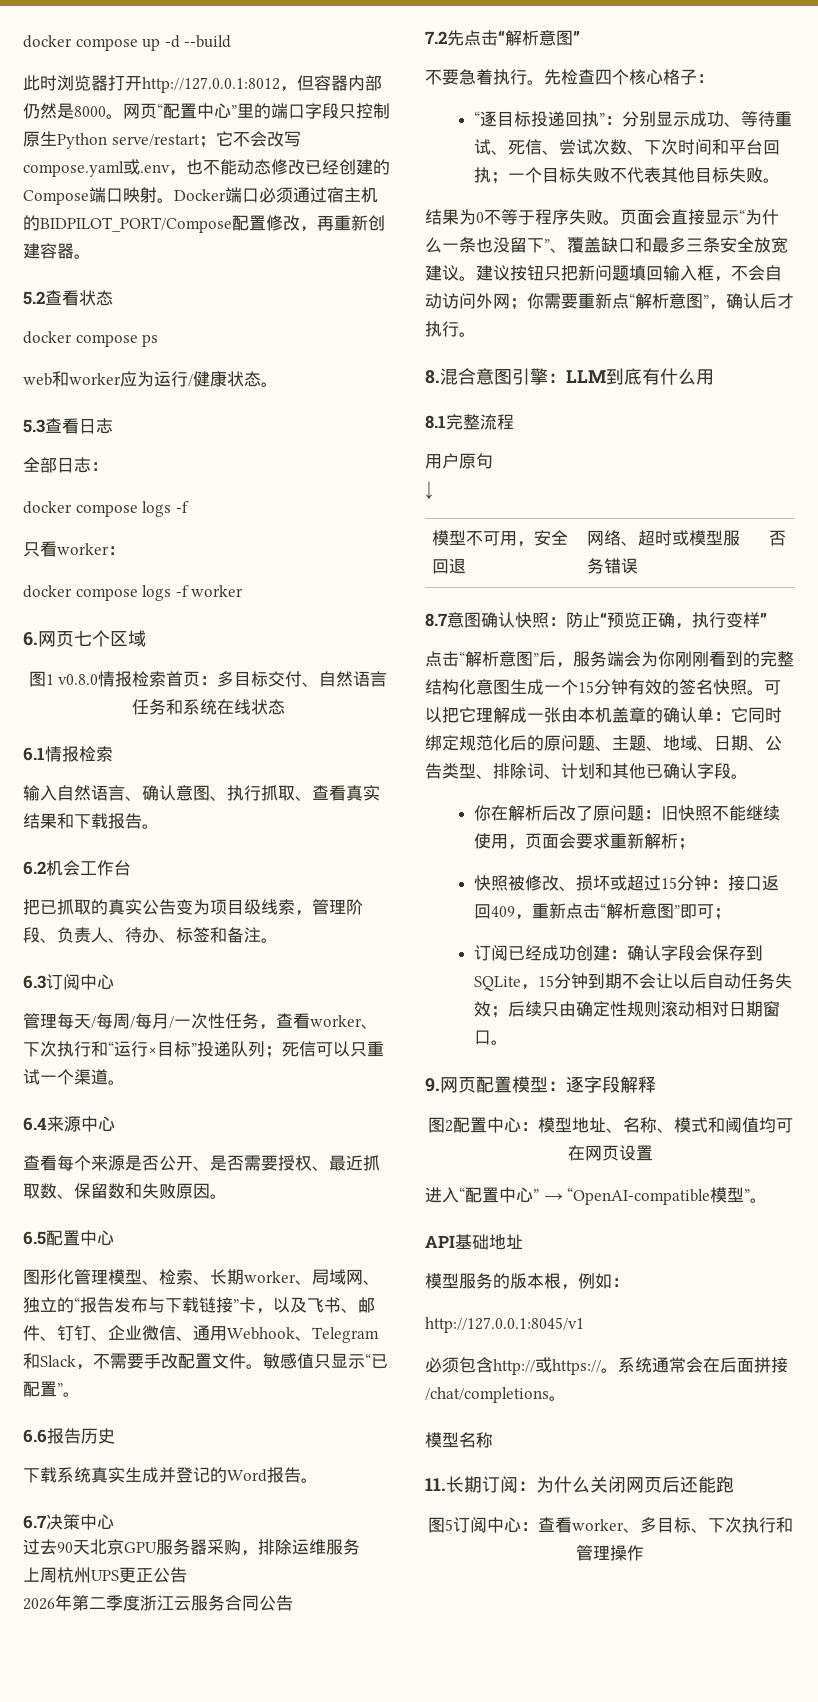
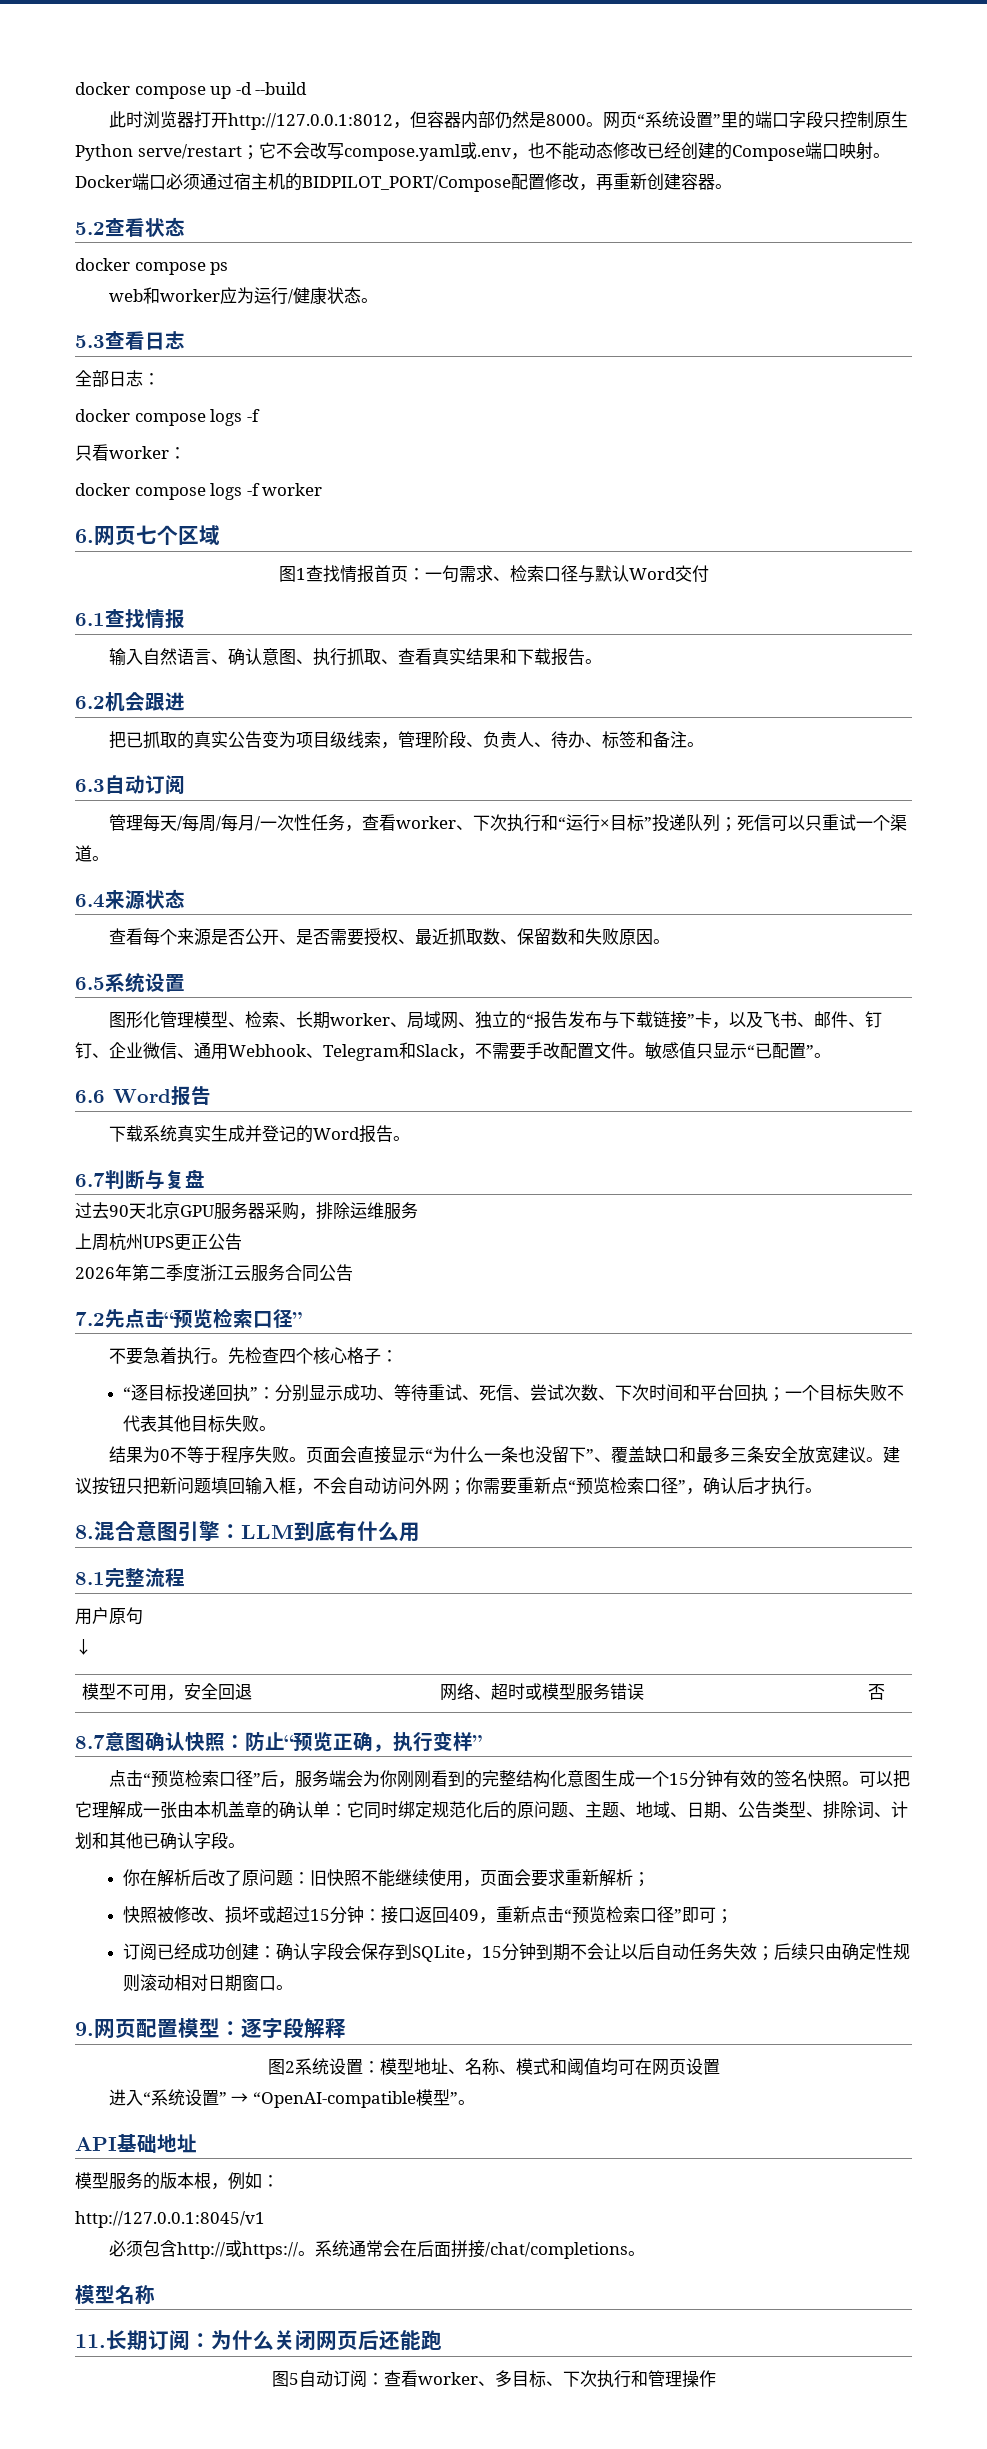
[163,103,231,119] 配置中心 -> [644,111,713,128] 系统设置
[58,671,388,687] [131,699,285,715] v0.8.0情报检索首页：多目标交付、自然语言任务和系统在线状态 -> [305,565,709,583] 查找情报首页：一句需求、检索口径与默认Word交付
[45,746,113,762] 情报检索 -> [105,609,185,629] 查找情报
[80,860,131,876] 工作台 -> [145,692,185,711] 跟进
[46,974,114,990] 订阅中心 -> [105,775,185,795] 自动订阅
[81,1116,115,1132] 中心 -> [145,889,185,909] 状态
[46,1230,114,1246] 配置中心 -> [105,972,185,993] 系统设置
[47,1428,115,1444] 报告历史 -> [113,1086,211,1106] Word报告
[46,1514,114,1530] 决策中心 -> [105,1169,205,1190] 判断与复盘
[505,30,573,46] 解析意图 -> [173,1308,293,1329] 预览检索口径
[635,293,703,309] 解析意图 -> [576,1477,678,1495] 预览检索口径
[465,651,533,667] 解析意图 -> [150,1770,253,1788] 预览检索口径
[606,903,675,919] 解析意图 -> [572,1906,675,1924] 预览检索口径
[452,1117,521,1133] 配置中心 -> [294,2058,363,2075] 系统设置
[465,1187,533,1203] 配置中心 -> [150,2089,219,2106] 系统设置
[452,1517,521,1533] 订阅中心 -> [298,2370,367,2387] 自动订阅

